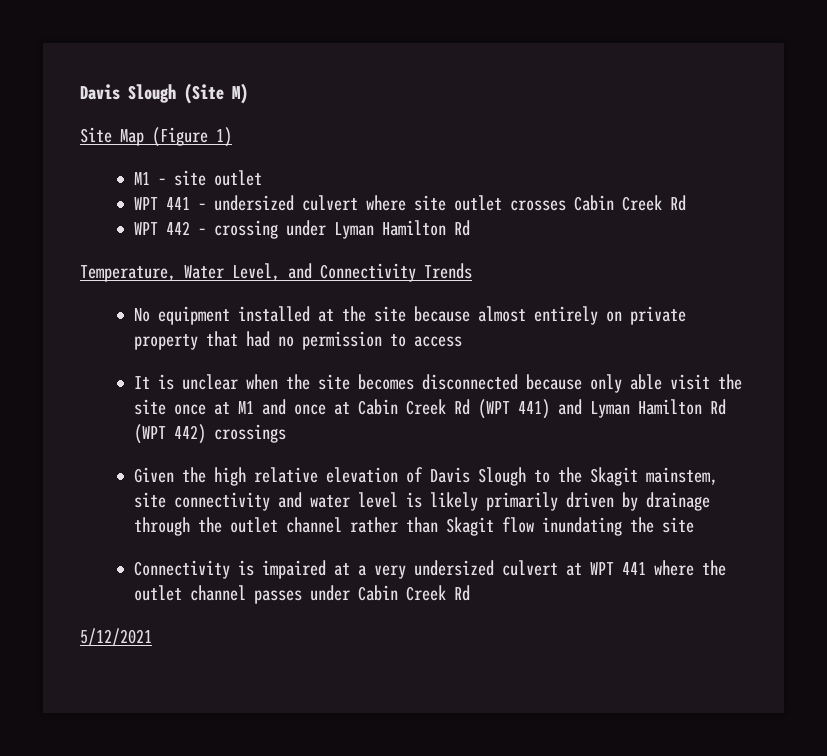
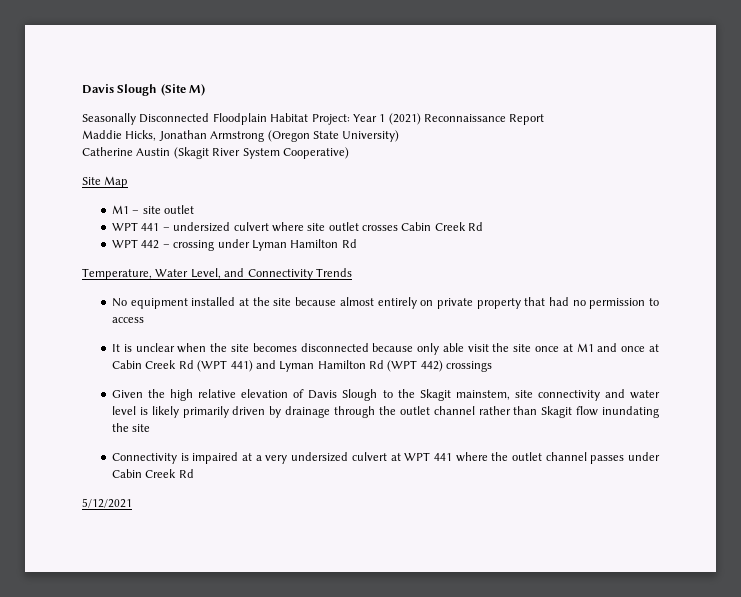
(248, 93) none -> [82,113,545,125] [82,130,400,142] [82,147,349,159] // Seasonally Disconnected Floodplain Habitat Project: Year 1 (2021) Reconnaissance Report // Maddie Hicks, Jonathan Armstrong (Oregon State University) // Catherine Austin (Skagit River System Cooperative)
[152,127,232,147] (Figure 1) -> (129, 182) none

